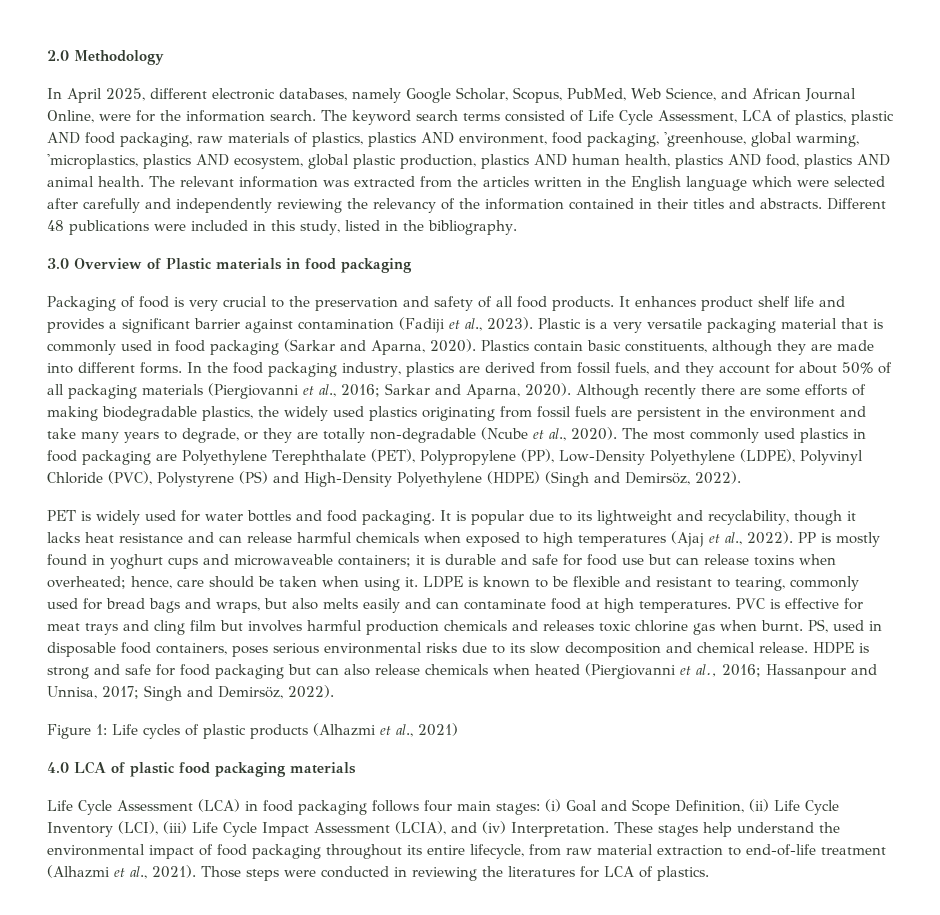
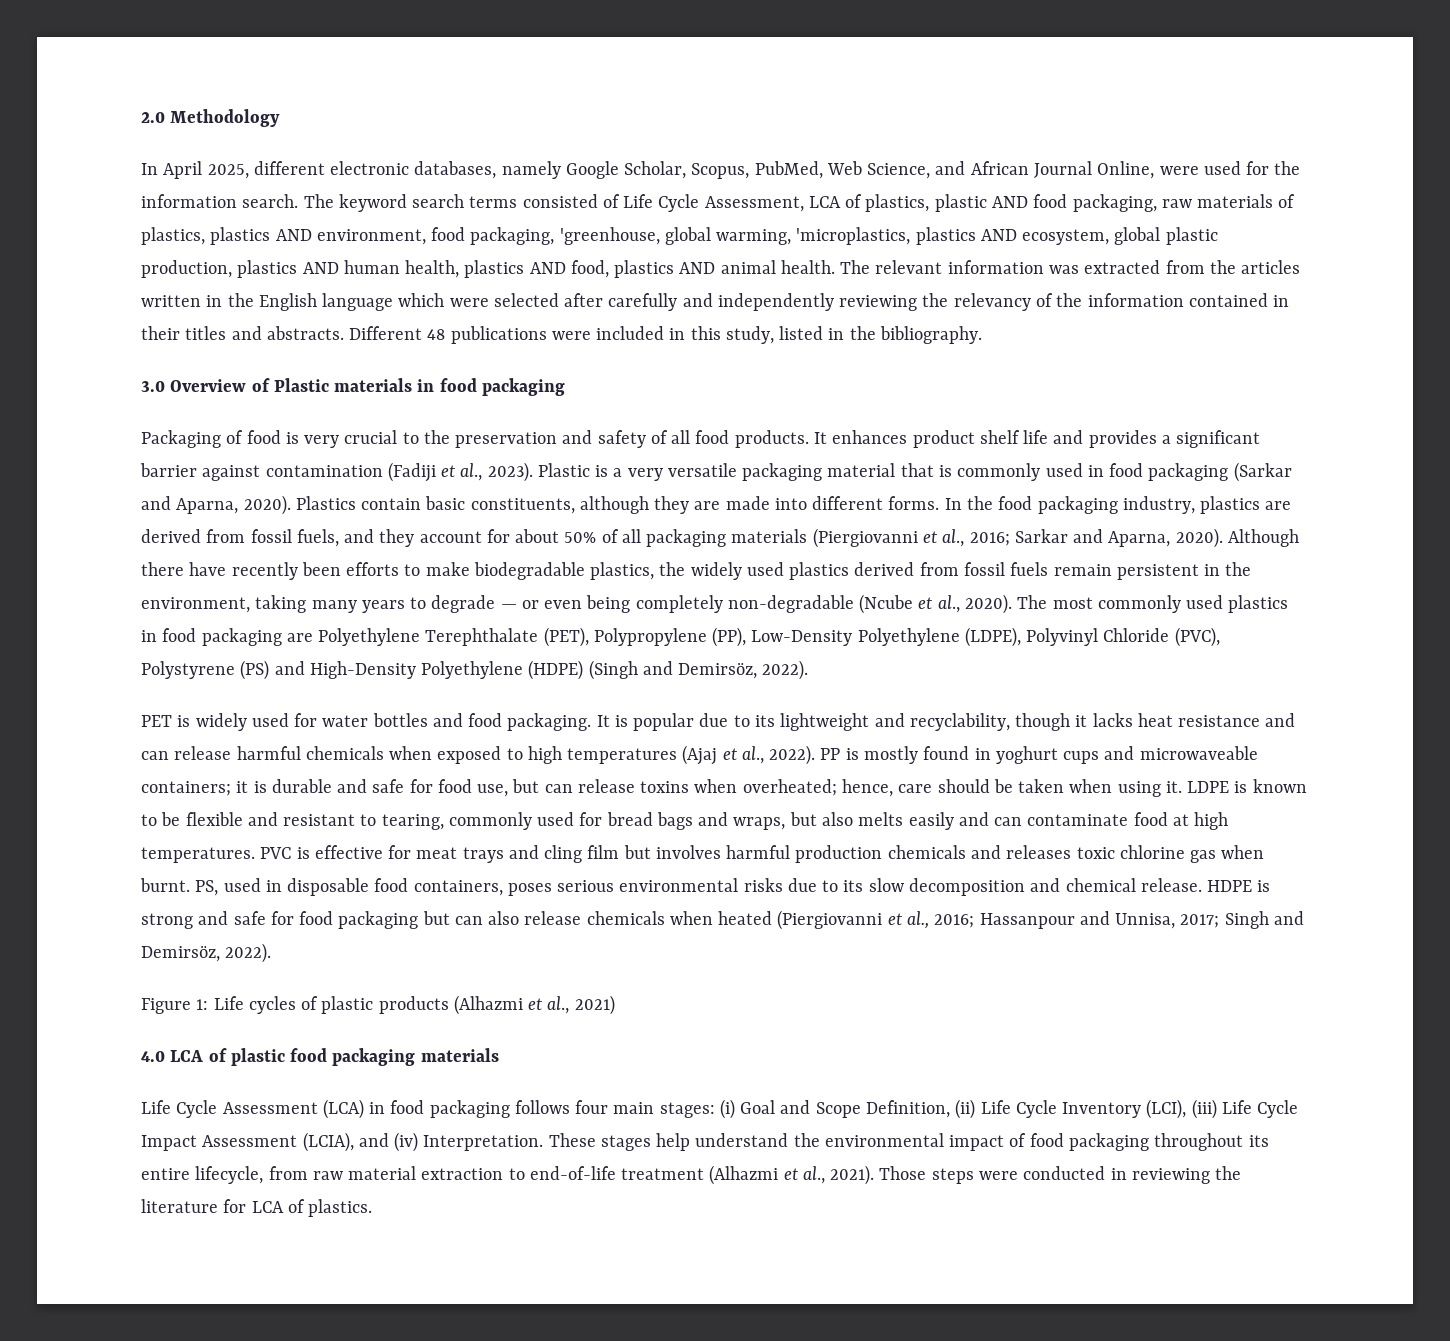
(131, 117) none -> [1203,161,1241,175] used
[644,384,866,399] [47,406,98,421] recently there are some efforts of making -> [141,562,470,580] there have recently been efforts to make
[422,407,495,421] originating -> [854,562,915,576] derived
[611,410,632,417] are -> [1053,564,1112,576] remain
[750,406,866,418] [47,428,365,443] environment and take many years to degrade, or they are totally -> [141,595,723,613] environment, taking many years to degrade — or even being completely
[622,558,644,565] use -> [477,784,509,797] use,
[508,866,575,877] literatures -> [141,1199,218,1213] literature

